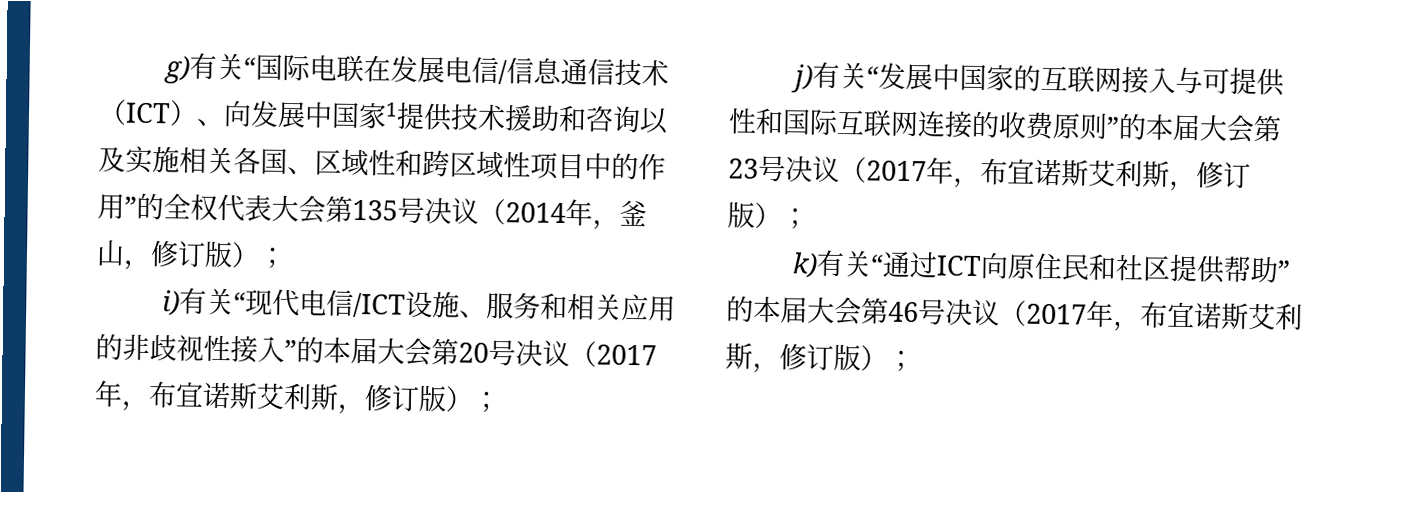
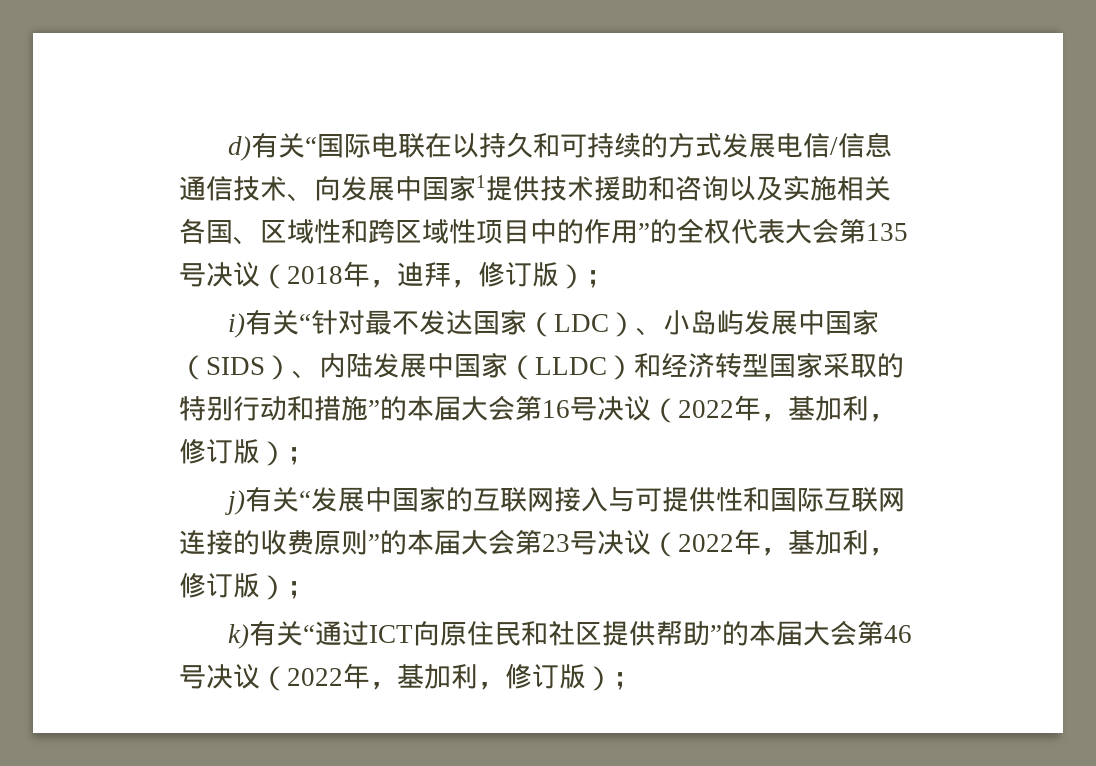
[163,55,190,84] g) -> [228,136,252,161] d)
(391, 69) none -> [452,132,723,158] 以持久和可持续的方式
[98,99,198,127] （ICT） -> (287, 188) none
[505,199,647,230] [96,239,125,267] 2014年，釜山 -> [287,261,451,288] 2018年，迪拜
[244,288,676,322] [95,333,657,368] [94,380,339,412] 现代电信/ICT设施、服务和相关应用的非歧视性接入”的本届大会第20号决议（2017年，布宜诺斯艾利斯 -> [311,309,880,337] [179,352,904,380] [179,395,869,423] 针对最不发达国家（LDC）、小岛屿发展中国家（SIDS）、内陆发展中国家（LLDC）和经济转型国家采取的特别行动和措施”的本届大会第16号决议（2022年，基加利
[866,157,1170,189] 2017年，布宜诺斯艾利斯 -> [678,529,869,556] 2022年，基加利
[1026,300,1303,332] [725,342,753,370] 2017年，布宜诺斯艾利斯 -> [287,663,478,690] 2022年，基加利

